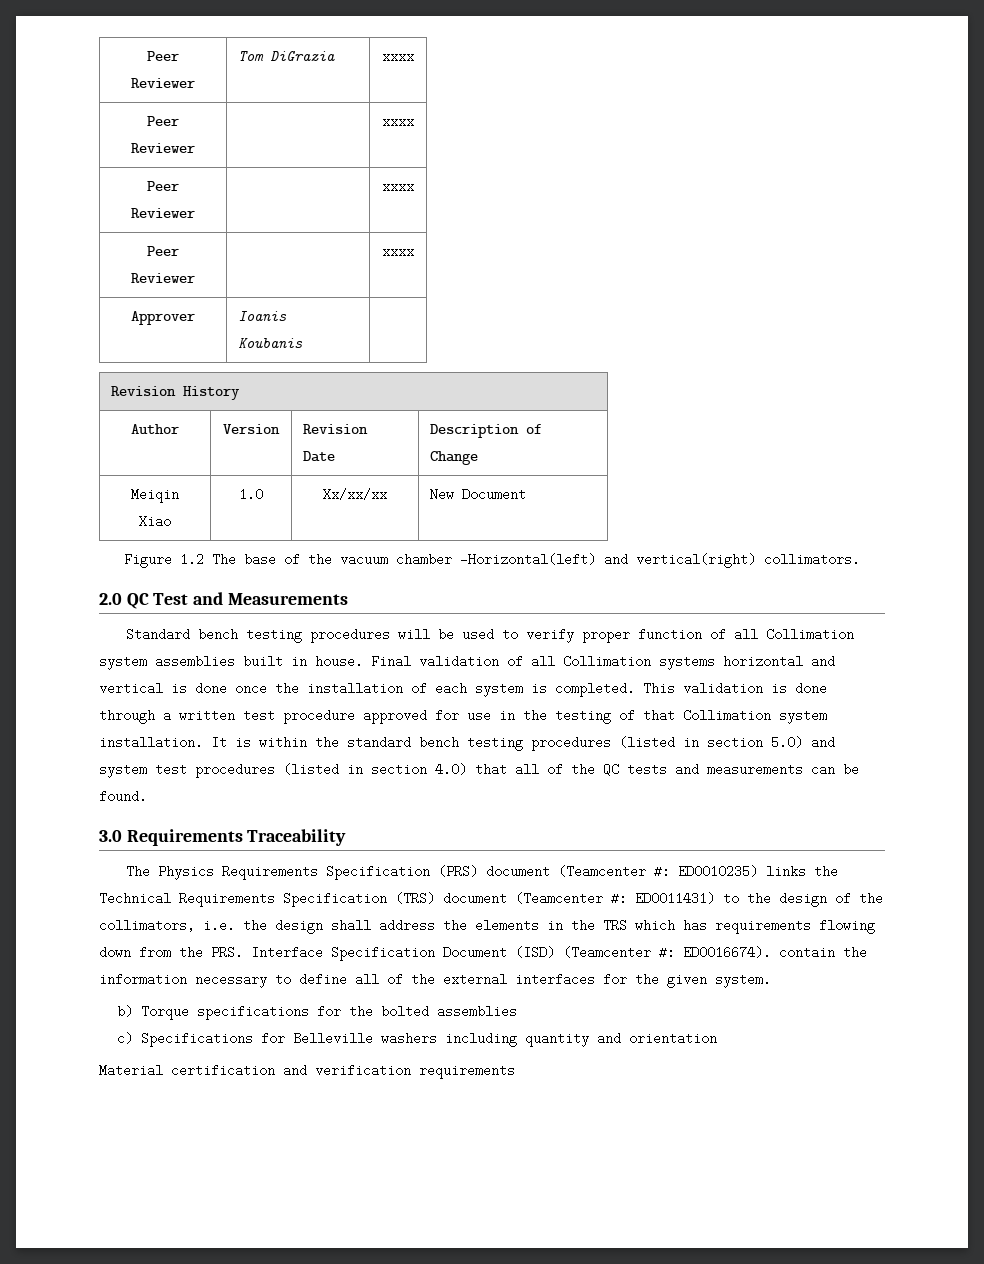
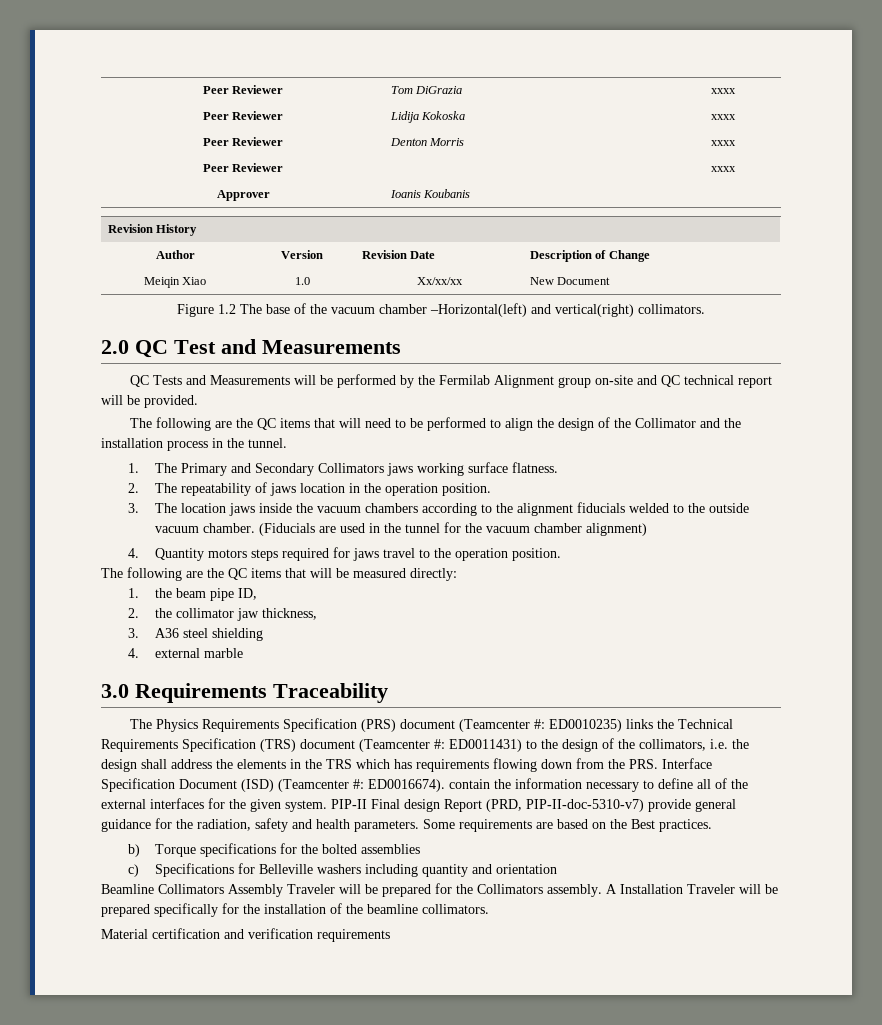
[382,119,414,126] [147,181,179,191] [131,208,195,218] | xxxx // Peer Reviewer | -> [389,111,466,123] [711,114,736,120] [202,137,284,146] [389,138,465,146] Lidija Kokoska | xxxx // Peer Reviewer | Denton Morris
[125,628,854,643] [99,655,835,670] [99,682,827,697] [99,709,827,724] [99,736,835,751] [99,763,859,778] [99,790,147,803] Standard bench testing procedures will be used to verify proper function of all Collimation system assemblies built in house. Final validation of all Collimation systems horizontal and vertical is done once the installation of each system is completed. This validation is done through a written test procedure approved for use in the testing of that Collimation system installation. It is within the standard bench testing procedures (listed in section 5.0) and system test procedures (listed in section 4.0) that all of the QC tests and measurements can be found. -> [129,374,772,388] [101,395,198,408] [129,417,741,431] [101,438,287,451] [128,462,559,476] [128,482,492,496] [128,502,750,516] [155,522,648,536] [128,547,562,561] [101,567,457,581] [128,588,258,601] [128,608,318,621] [128,628,264,641] [128,648,244,658] QC Tests and Measurements will be performed by the Fermilab Alignment group on-site and QC technical report will be provided. // The following are the QC items that will need to be performed to align the design of the Collimator and the installation process in the tunnel. // 1. The Primary and Secondary Collimators jaws working surface flatness. // 2. The repeatability of jaws location in the operation position. // 3. The location jaws inside the vacuum chambers according to the alignment fiducials welded to the outside vacuum chamber. (Fiducials are used in the tunnel for the vacuum chamber alignment) // 4. Quantity motors steps required for jaws travel to the operation position. // The following are the QC items that will be measured directly: // 1. the beam pipe ID, // 2. the collimator jaw thickness, // 3. A36 steel shielding // 4. external marble
(771, 980) none -> [331,799,736,812] [101,818,712,832] PIP-II Final design Report (PRD, PIP-II-doc-5310-v7) provide general guidance for the radiation, safety and health parameters. Some requirements are based on the Best practices.
(718, 1038) none -> [101,883,778,897] [101,903,489,917] // Beamline Collimators Assembly Traveler will be prepared for the Collimators assembly. A Installation Traveler will be prepared specifically for the installation of the beamline collimators.

